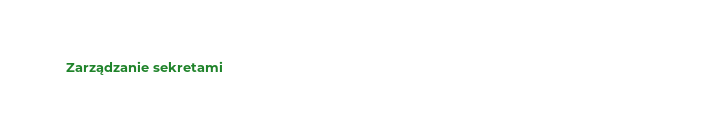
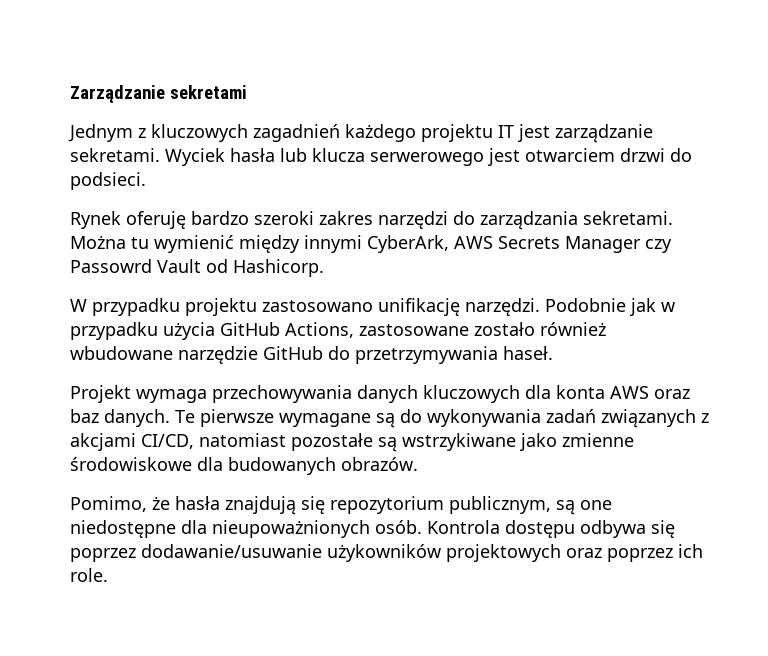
(223, 66) none -> [68,124,653,143] [70,148,692,166] [70,172,146,190] [70,211,673,230] [70,235,672,253] [70,259,324,277] [70,298,675,316] [70,322,606,340] [70,346,553,364] [70,385,690,403] [70,409,709,428] [70,433,634,452] [70,457,418,475] [70,496,612,515] [70,520,675,538] [70,544,703,562] [70,568,108,582] // Jednym z kluczowych zagadnień każdego projektu IT jest zarządzanie sekretami. Wyciek hasła lub klucza serwerowego jest otwarciem drzwi do podsieci. // Rynek oferuję bardzo szeroki zakres narzędzi do zarządzania sekretami. Można tu wymienić między innymi CyberArk, AWS Secrets Manager czy Passowrd Vault od Hashicorp. // W przypadku projektu zastosowano unifikację narzędzi. Podobnie jak w przypadku użycia GitHub Actions, zastosowane zostało również wbudowane narzędzie GitHub do przetrzymywania haseł. // Projekt wymaga przechowywania danych kluczowych dla konta AWS oraz baz danych. Te pierwsze wymagane są do wykonywania zadań związanych z akcjami CI/CD, natomiast pozostałe są wstrzykiwane jako zmienne środowiskowe dla budowanych obrazów. // Pomimo, że hasła znajdują się repozytorium publicznym, są one niedostępne dla nieupoważnionych osób. Kontrola dostępu odbywa się poprzez dodawanie/usuwanie użykowników projektowych oraz poprzez ich role.

